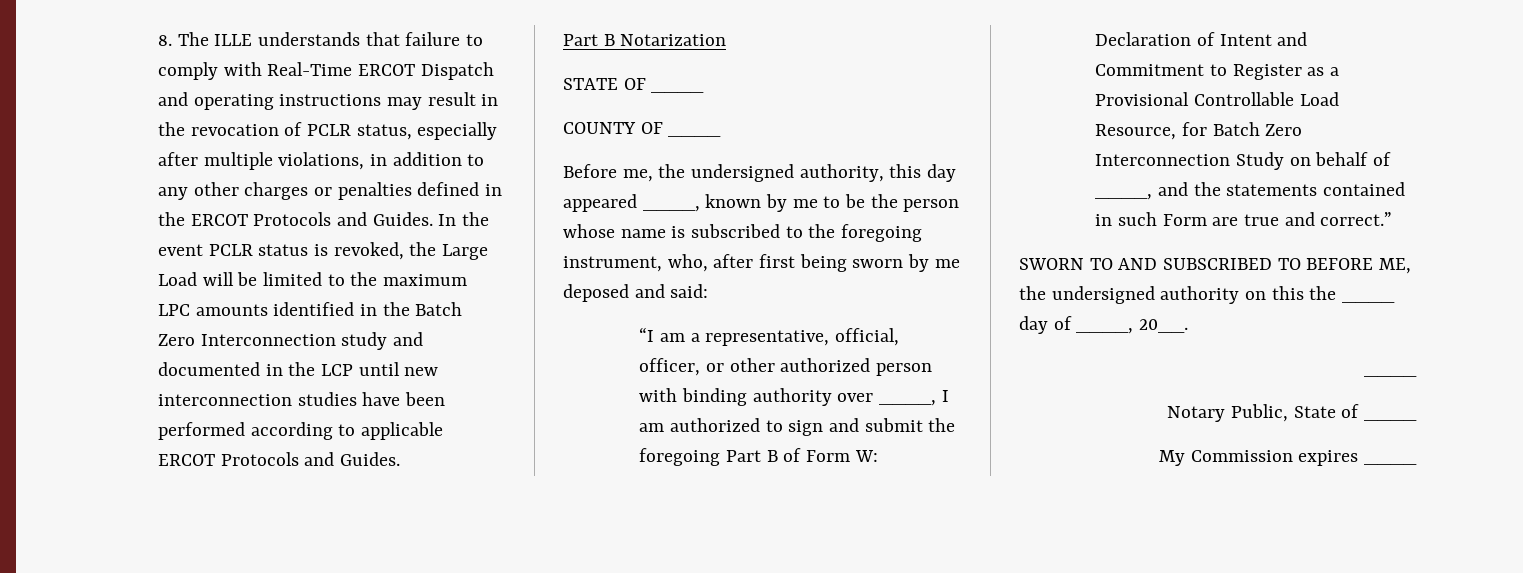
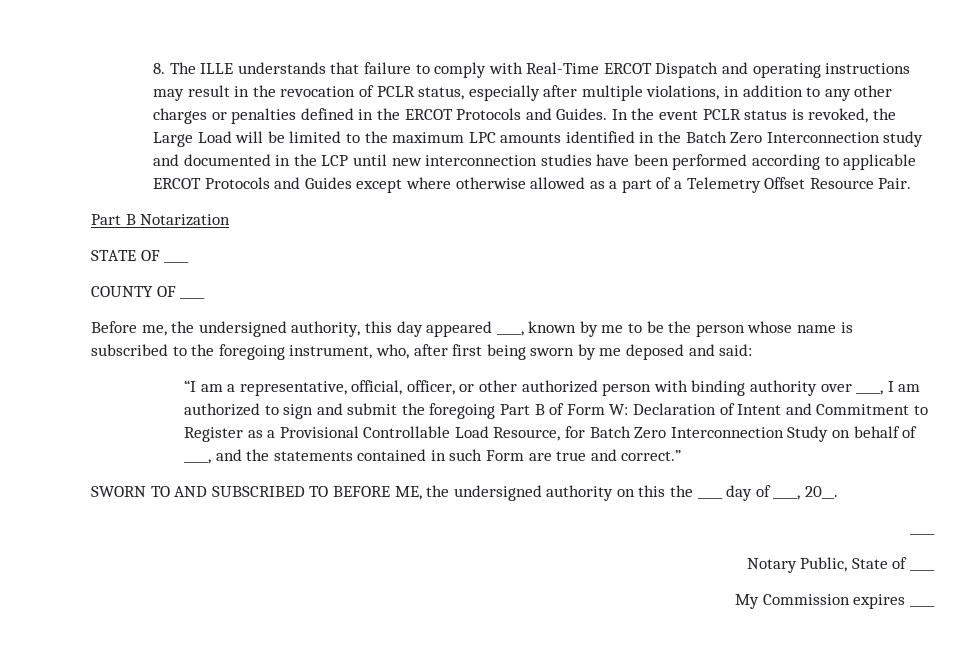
[339,452,400,466] Guides. -> [304,177,912,193] Guides except where otherwise allowed as a part of a Telemetry Offset Resource Pair.

